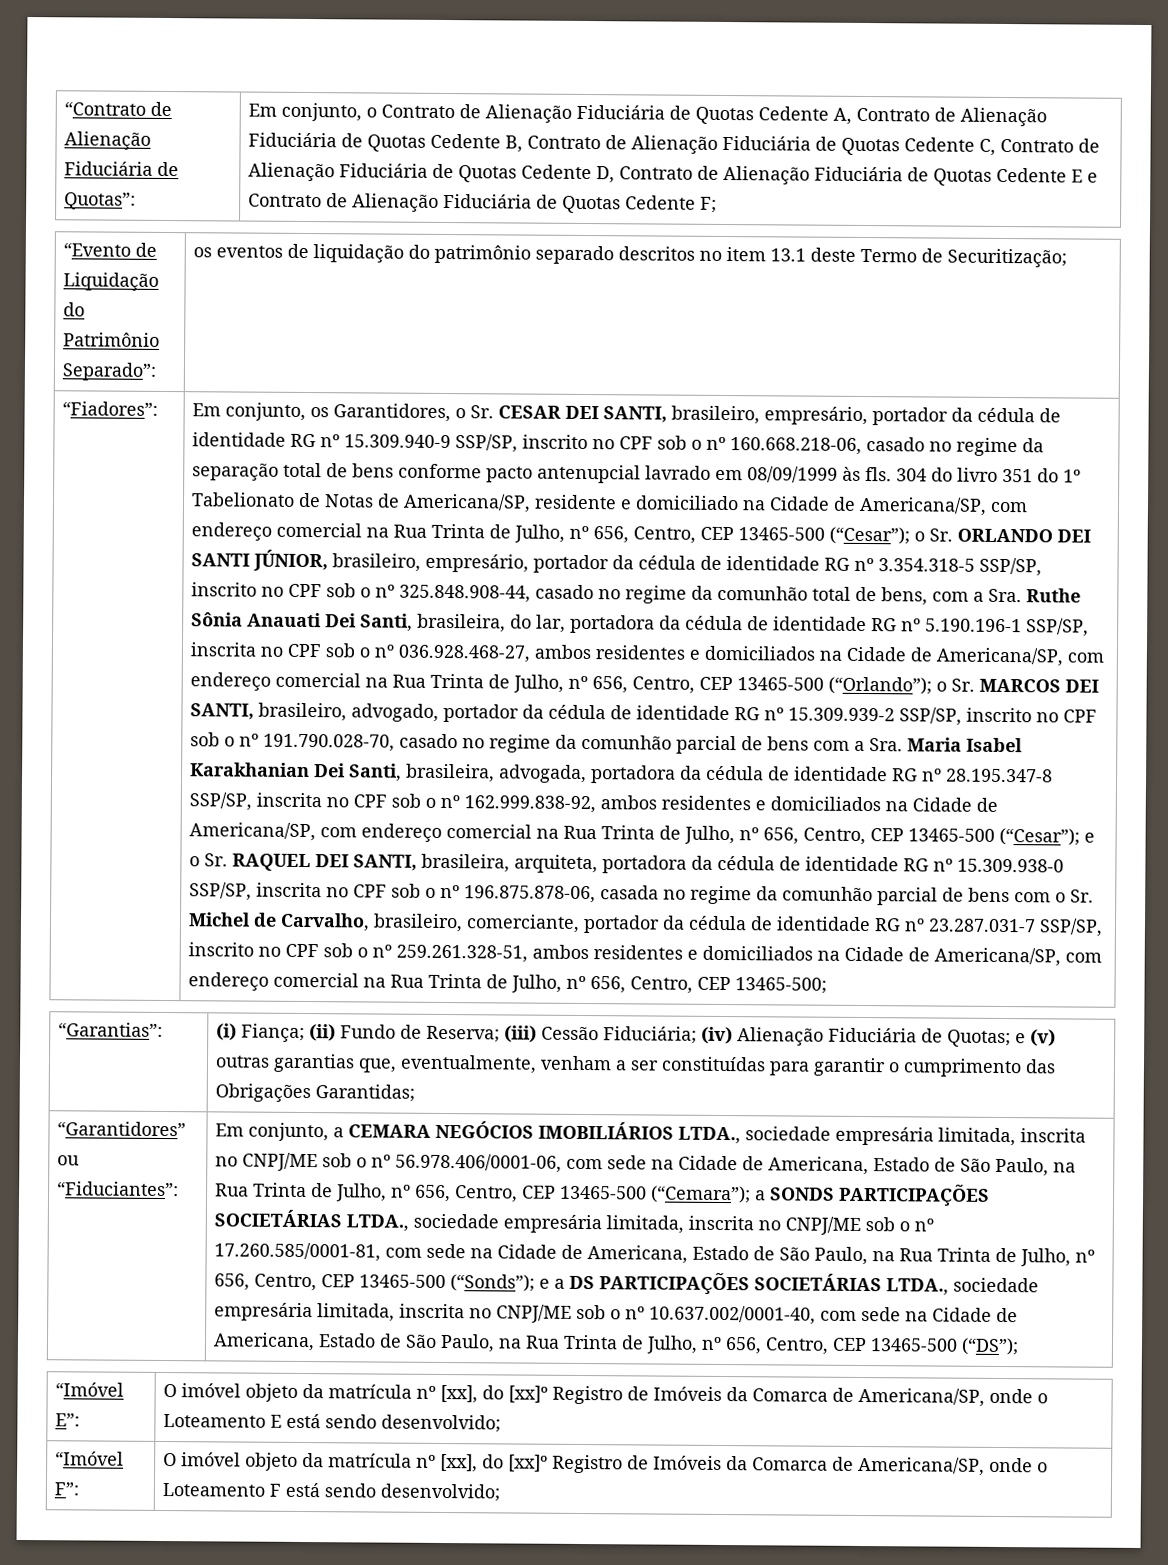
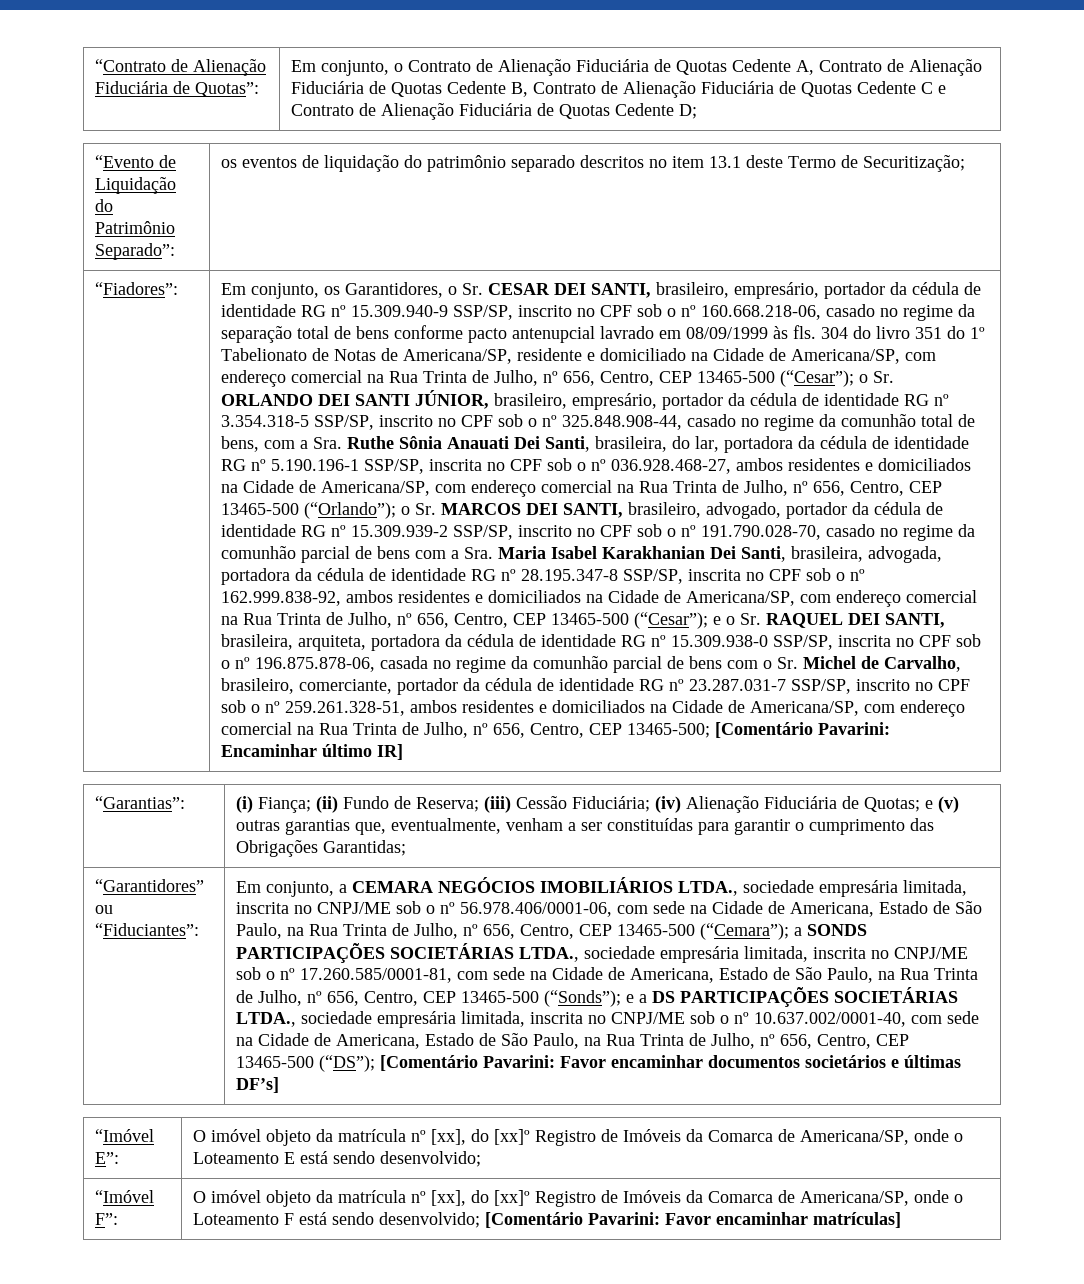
[979,138,1101,156] [248,162,1084,186] C, Contrato de Alienação Fiduciária de Quotas Cedente D, Contrato de Alienação Fiduciária de Quotas Cedente E -> [921,82,934,94] C
[700,196,718,213] F; -> [679,104,698,119] D;
(828, 985) none -> [715,722,891,738] [221,744,404,760] [Comentário Pavarini: Encaminhar último IR]
(1020, 1346) none -> [380,1055,962,1071] [236,1077,280,1093] [Comentário Pavarini: Favor encaminhar documentos societários e últimas DF’s]
(501, 1492) none -> [485,1212,902,1228] [Comentário Pavarini: Favor encaminhar matrículas]

